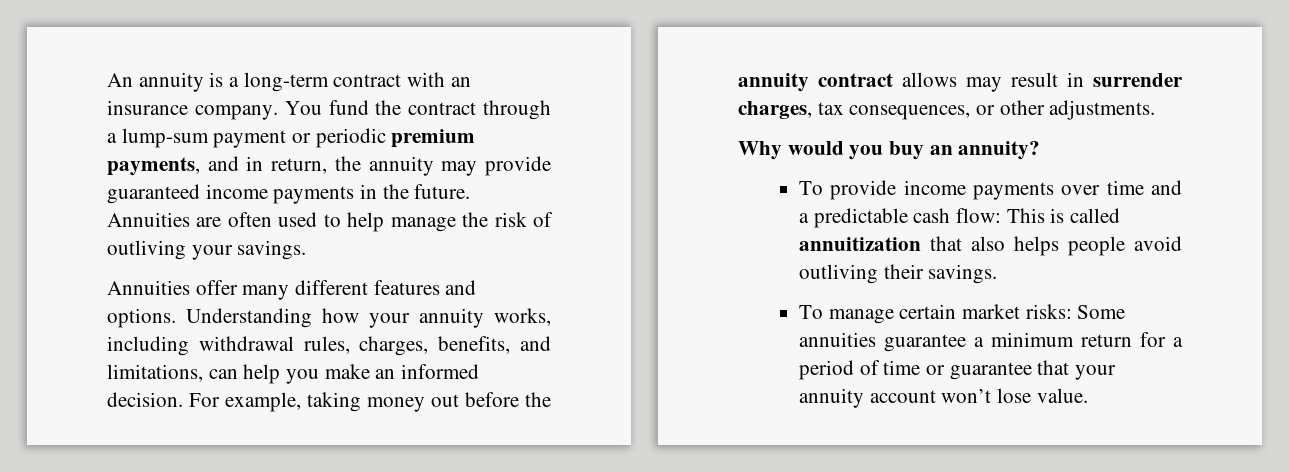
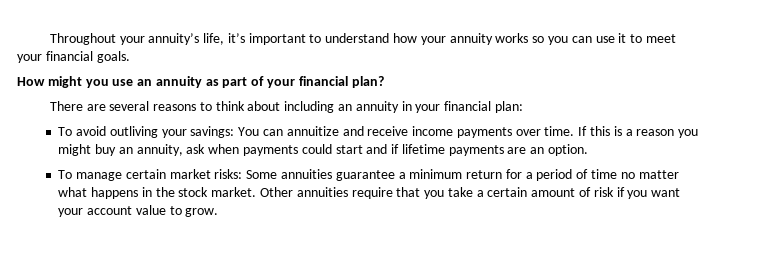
[107,72,471,92] [107,100,551,120] [107,128,476,148] [107,156,551,176] [107,184,471,204] [107,212,553,232] [107,240,307,260] [107,280,477,300] [107,308,551,328] [107,336,551,356] [107,364,480,384] [107,392,551,412] [738,72,1183,92] [738,100,1156,120] [738,141,1041,160] [799,180,1182,200] [799,208,1121,228] [799,236,1182,256] [799,264,998,284] An annuity is a long-term contract with an insurance company. You fund the contract through a lump-sum payment or periodic premium payments, and in return, the annuity may provide guaranteed income payments in the future. Annuities are often used to help manage the risk of outliving your savings. // Annuities offer many different features and options. Understanding how your annuity works, including withdrawal rules, charges, benefits, and limitations, can help you make an informed decision. For example, taking money out before the annuity contract allows may result in surrender charges, tax consequences, or other adjustments. // Why would you buy an annuity? // To provide income payments over time and a predictable cash flow: This is called annuitization that also helps people avoid outliving their savings. -> [49,33,676,45] [17,51,130,63] [17,76,384,88] [49,101,523,113] [58,126,699,138] [58,144,589,156] Throughout your annuity’s life, it’s important to understand how your annuity works so you can use it to meet your financial goals. // How might you use an annuity as part of your financial plan? // There are several reasons to think about including an annuity in your financial plan: // To avoid outliving your savings: You can annuitize and receive income payments over time. If this is a reason you might buy an annuity, ask when payments could start and if lifetime payments are an option.
[926,360,1117,380] [799,388,1088,408] or guarantee that your annuity account won’t lose value. -> [620,170,679,179] [58,187,681,199] [58,205,219,217] no matter what happens in the stock market. Other annuities require that you take a certain amount of risk if you want your account value to grow.

